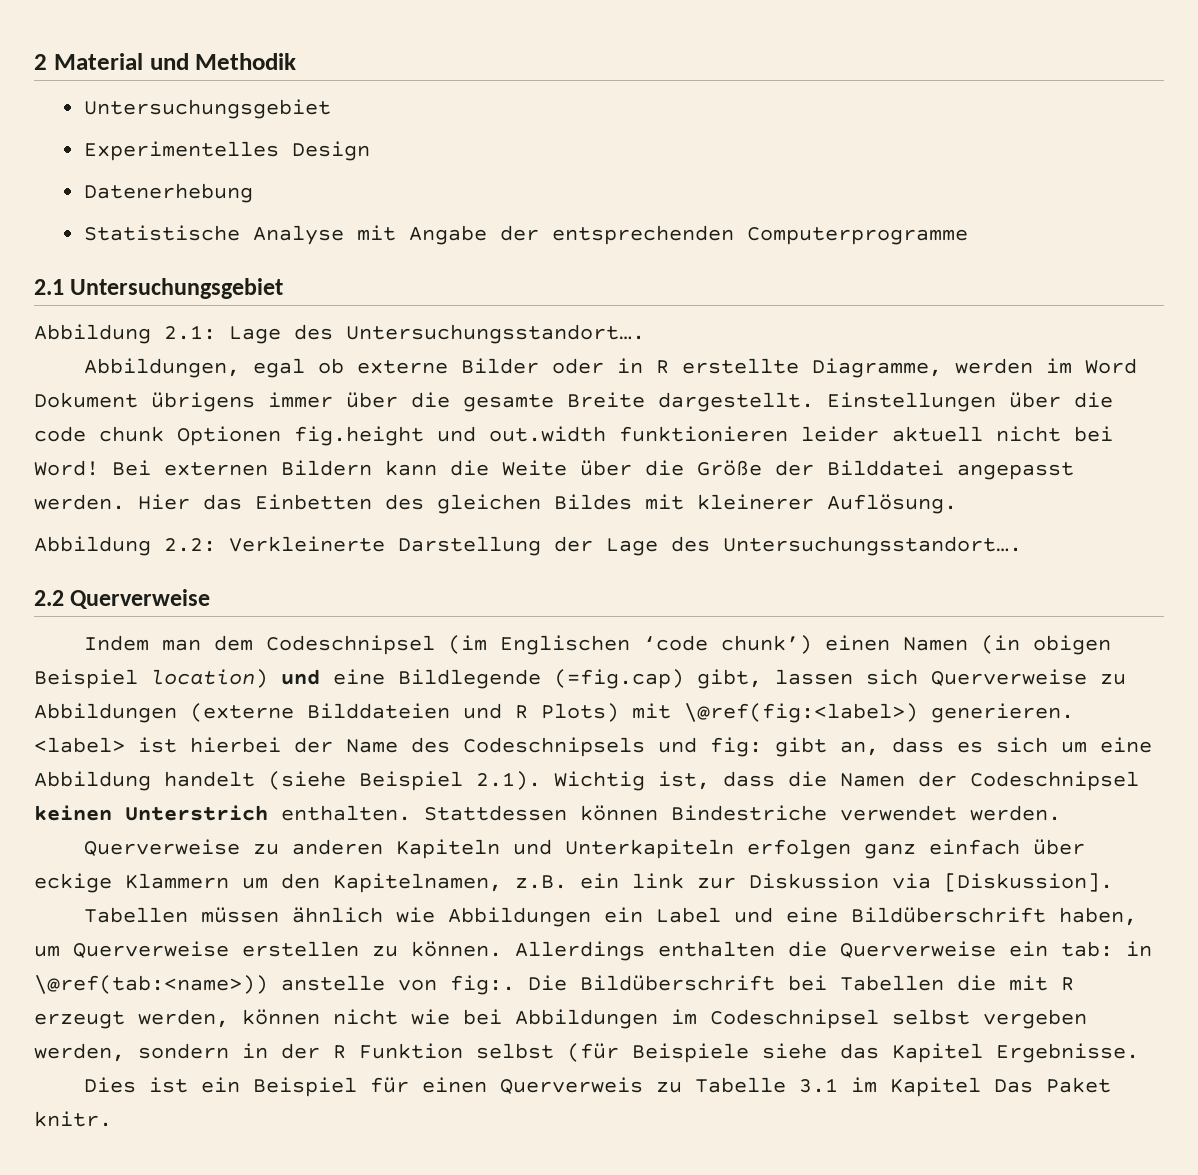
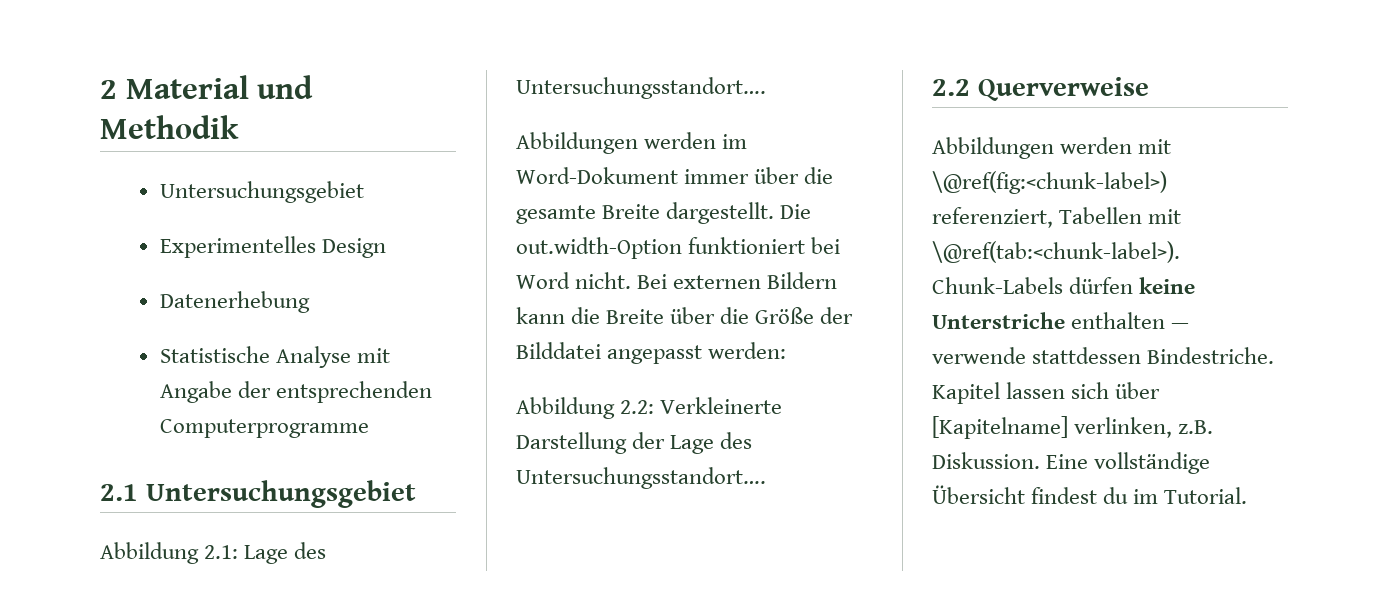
[84,358,1138,378] [34,392,255,412] Abbildungen, egal ob externe Bilder oder in R erstellte Diagramme, werden im Word Dokument übrigens -> [516,132,748,154] [516,167,678,184] Abbildungen werden im Word-Dokument
[827,392,1113,412] [34,426,1113,446] [34,460,99,476] Einstellungen über die code chunk Optionen fig.height und out.width funktionieren leider aktuell nicht bei Word! -> [780,204,812,219] [516,237,841,259] [516,272,632,289] Die out.width-Option funktioniert bei Word nicht.
[502,460,567,476] Weite -> [606,309,665,324] Breite
[34,494,957,514] werden. Hier das Einbetten des gleichen Bildes mit kleinerer Auflösung. -> [708,342,787,359] werden:
[84,635,1112,655] [34,669,1126,689] [34,703,1074,723] [34,737,1152,757] [34,771,1139,791] [34,805,1061,821] [84,839,1086,859] [34,873,1113,893] [84,907,1138,927] [34,941,1152,961] [34,975,1074,995] [34,1009,1087,1029] [34,1043,1139,1063] [84,1077,1112,1097] [34,1111,112,1127] Indem man dem Codeschnipsel (im Englischen ‘code chunk’) einen Namen (in obigen Beispiel location) und eine Bildlegende (=fig.cap) gibt, lassen sich Querverweise zu Abbildungen (externe Bilddateien und R Plots) mit \@ref(fig:<label>) generieren. <label> ist hierbei der Name des Codeschnipsels und fig: gibt an, dass es sich um eine Abbildung handelt (siehe Beispiel 2.1). Wichtig ist, dass die Namen der Codeschnipsel keinen Unterstrich enthalten. Stattdessen können Bindestriche verwendet werden. // Querverweise zu anderen Kapiteln und Unterkapiteln erfolgen ganz einfach über eckige Klammern um den Kapitelnamen, z.B. ein link zur Diskussion via [Diskussion]. // Tabellen müssen ähnlich wie Abbildungen ein Label und eine Bildüberschrift haben, um Querverweise erstellen zu können. Allerdings enthalten die Querverweise ein tab: in \@ref(tab:<name>)) anstelle von fig:. Die Bildüberschrift bei Tabellen die mit R erzeugt werden, können nicht wie bei Abbildungen im Codeschnipsel selbst vergeben werden, sondern in der R Funktion selbst (für Beispiele siehe das Kapitel Ergebnisse. // Dies ist ein Beispiel für einen Querverweis zu Tabelle 3.1 im Kapitel Das Paket knitr. -> [932,137,1172,159] [932,171,1167,194] [932,207,1182,228] [932,241,1180,263] [932,277,1196,294] [932,312,1190,329] [932,347,1275,364] [932,382,1161,404] [932,416,1214,439] [932,452,1211,474] [932,485,1248,504] Abbildungen werden mit \@ref(fig:<chunk-label>) referenziert, Tabellen mit \@ref(tab:<chunk-label>). Chunk-Labels dürfen keine Unterstriche enthalten — verwende stattdessen Bindestriche. Kapitel lassen sich über [Kapitelname] verlinken, z.B. Diskussion. Eine vollständige Übersicht findest du im Tutorial.

